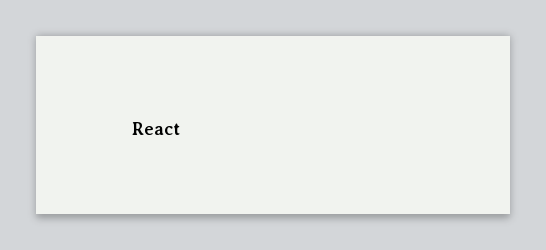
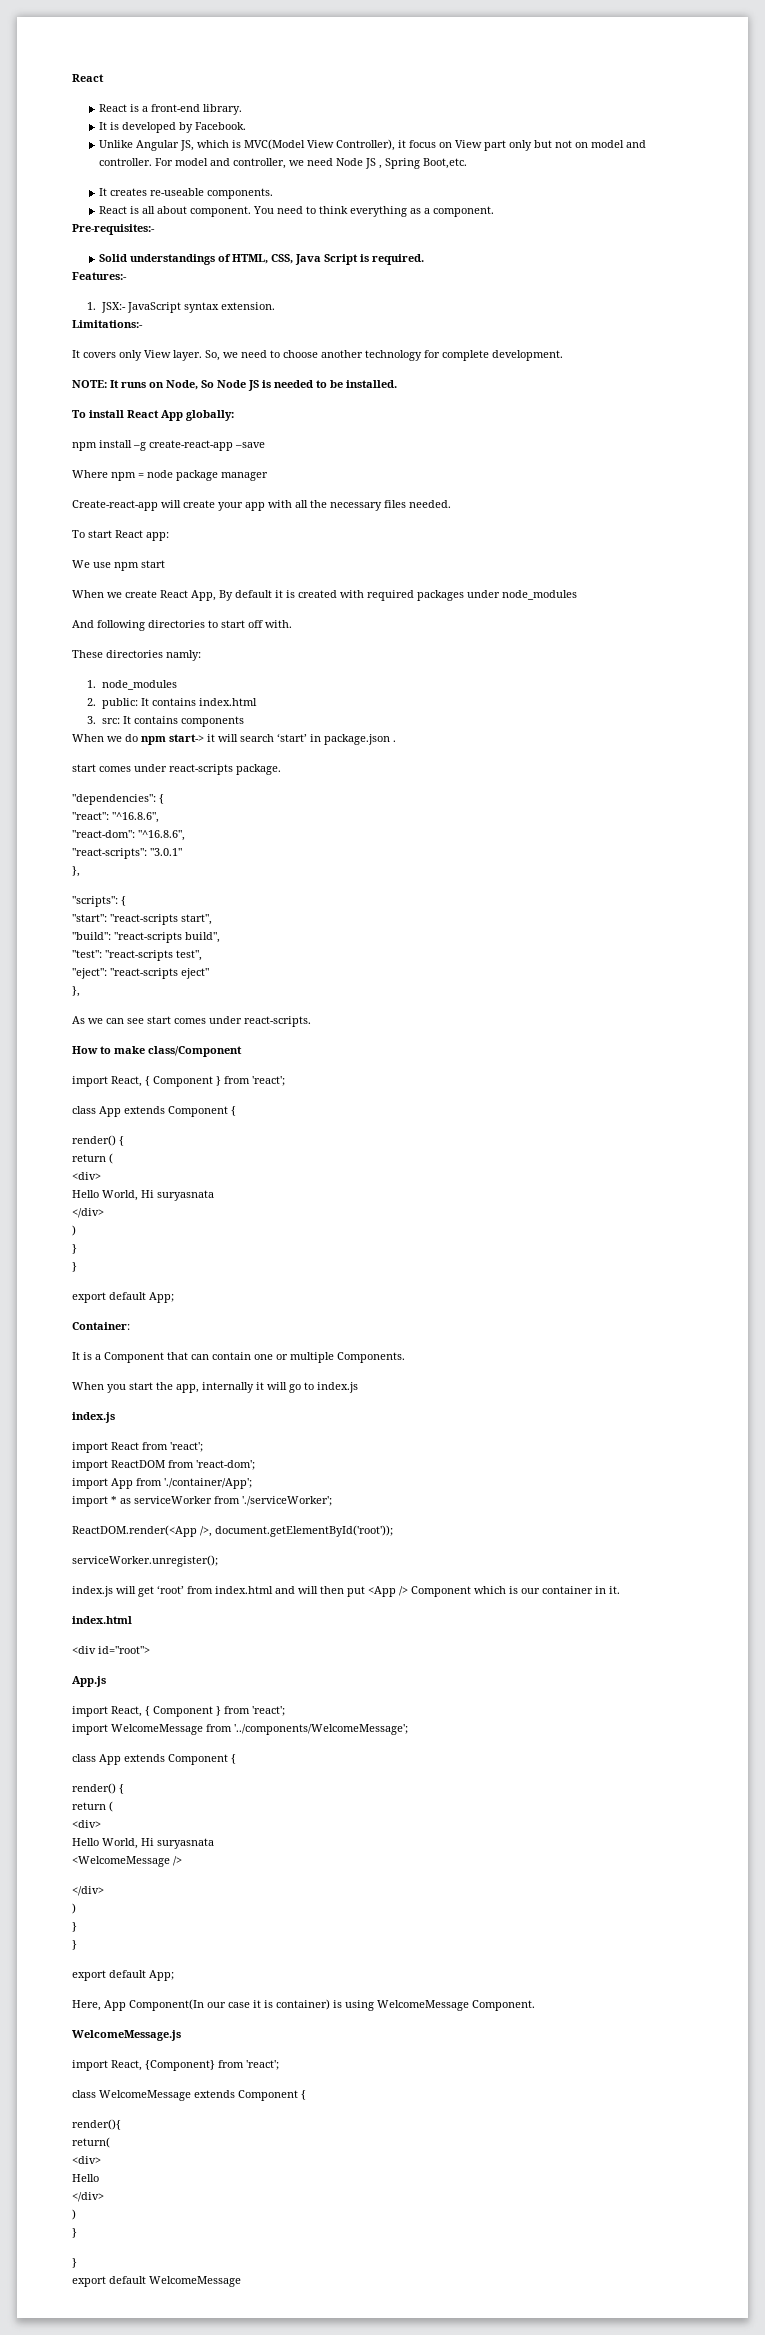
[132,122,180,135] React -> [72,74,104,82] [99,104,243,115] [99,122,247,133] [99,139,647,151] [99,158,468,169] [99,188,274,199] [99,206,495,217] [72,224,155,235] [99,254,425,265] [72,272,127,280] [86,302,275,313] [72,320,143,328] [72,350,563,361] [72,380,397,391] [72,410,234,421] [72,440,265,451] [72,470,268,481] [72,500,451,511] [72,530,169,541] [72,560,165,571] [72,590,577,601] [72,620,292,631] [72,650,201,661] [86,680,177,690] [86,698,257,709] [86,716,244,727] [72,733,396,745] [72,764,281,775] [72,794,164,805] [72,812,159,823] [72,830,185,841] [72,848,182,859] [72,866,80,877] [72,896,126,907] [72,914,212,925] [72,932,220,943] [72,950,202,961] [72,968,209,979] [72,986,80,997] [72,1016,311,1027] [72,1046,242,1057] [72,1076,285,1087] [72,1106,236,1117] [72,1135,124,1146] [72,1153,113,1164] [72,1172,101,1180] [72,1190,214,1201] [72,1208,104,1218] [72,1225,76,1236] [72,1244,77,1254] [72,1262,77,1272] [72,1292,174,1303] [72,1322,130,1330] [72,1352,405,1363] [72,1382,358,1393] [72,1412,115,1423] [72,1442,203,1453] [72,1460,255,1471] [72,1478,252,1489] [72,1496,332,1507] [72,1525,393,1537] [72,1555,218,1567] [72,1585,620,1597] [72,1616,132,1624] [72,1646,150,1654] [72,1676,106,1687] [72,1706,285,1717] [72,1724,408,1735] [72,1754,236,1765] [72,1783,124,1794] [72,1801,113,1812] [72,1820,101,1828] [72,1838,214,1849] [72,1856,182,1867] [72,1886,104,1896] [72,1903,76,1914] [72,1922,77,1932] [72,1940,77,1950] [72,1970,174,1981] [72,1999,535,2011] [72,2030,181,2041] [72,2060,279,2071] [72,2090,306,2101] [72,2119,121,2130] [72,2137,110,2148] [72,2156,101,2164] [72,2174,99,2182] [72,2192,104,2202] [72,2209,76,2220] [72,2228,77,2238] [72,2258,77,2268] [72,2276,241,2287] React // React is a front-end library. // It is developed by Facebook. // Unlike Angular JS, which is MVC(Model View Controller), it focus on View part only but not on model and controller. For model and controller, we need Node JS , Spring Boot,etc. // It creates re-useable components. // React is all about component. You need to think everything as a component. // Pre-requisites:- // Solid understandings of HTML, CSS, Java Script is required. // Features:- // 1. JSX:- JavaScript syntax extension. // Limitations:- // It covers only View layer. So, we need to choose another technology for complete development. // NOTE: It runs on Node, So Node JS is needed to be installed. // To install React App globally: // npm install –g create-react-app –save // Where npm = node package manager // Create-react-app will create your app with all the necessary files needed. // To start React app: // We use npm start // When we create React App, By default it is created with required packages under node_modules // And following directories to start off with. // These directories namly: // 1. node_modules // 2. public: It contains index.html // 3. src: It contains components // When we do npm start-> it will search ‘start’ in package.json . // start comes under react-scripts package. // "dependencies": { // "react": "^16.8.6", // "react-dom": "^16.8.6", // "react-scripts": "3.0.1" // }, // "scripts": { // "start": "react-scripts start", // "build": "react-scripts build", // "test": "react-scripts test", // "eject": "react-scripts eject" // }, // As we can see start comes under react-scripts. // How to make class/Component // import React, { Component } from 'react'; // class App extends Component { // render() { // return ( // <div> // Hello World, Hi suryasnata // </div> // ) // } // } // export default App; // Container: // It is a Component that can contain one or multiple Components. // When you start the app, internally it will go to index.js // index.js // import React from 'react'; // import ReactDOM from 'react-dom'; // import App from './container/App'; // import * as serviceWorker from './serviceWorker'; // ReactDOM.render(<App />, document.getElementById('root')); // serviceWorker.unregister(); // index.js will get ‘root’ from index.html and will then put <App /> Component which is our container in it. // index.html // <div id="root"> // App.js // import React, { Component } from 'react'; // import WelcomeMessage from '../components/WelcomeMessage'; // class App extends Component { // render() { // return ( // <div> // Hello World, Hi suryasnata // <WelcomeMessage /> // </div> // ) // } // } // export default App; // Here, App Component(In our case it is container) is using WelcomeMessage Component. // WelcomeMessage.js // import React, {Component} from 'react'; // class WelcomeMessage extends Component { // render(){ // return( // <div> // Hello // </div> // ) // } // } // export default WelcomeMessage

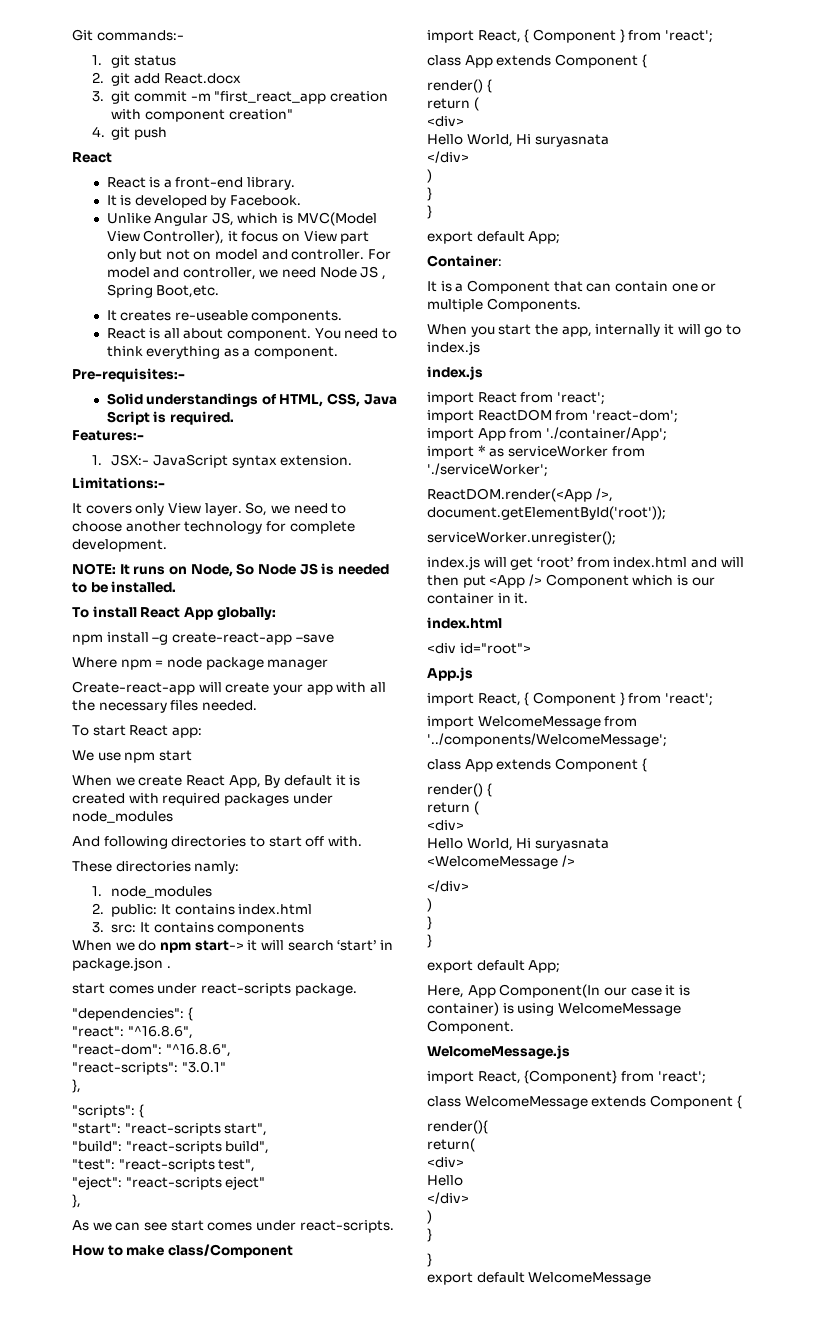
(72, 78) none -> [72,29,184,41] [91,55,177,68] [91,72,241,86] [91,91,388,104] [111,109,293,122] [91,126,168,140] Git commands:- // 1. git status // 2. git add React.docx // 3. git commit -m "first_react_app creation with component creation" // 4. git push //

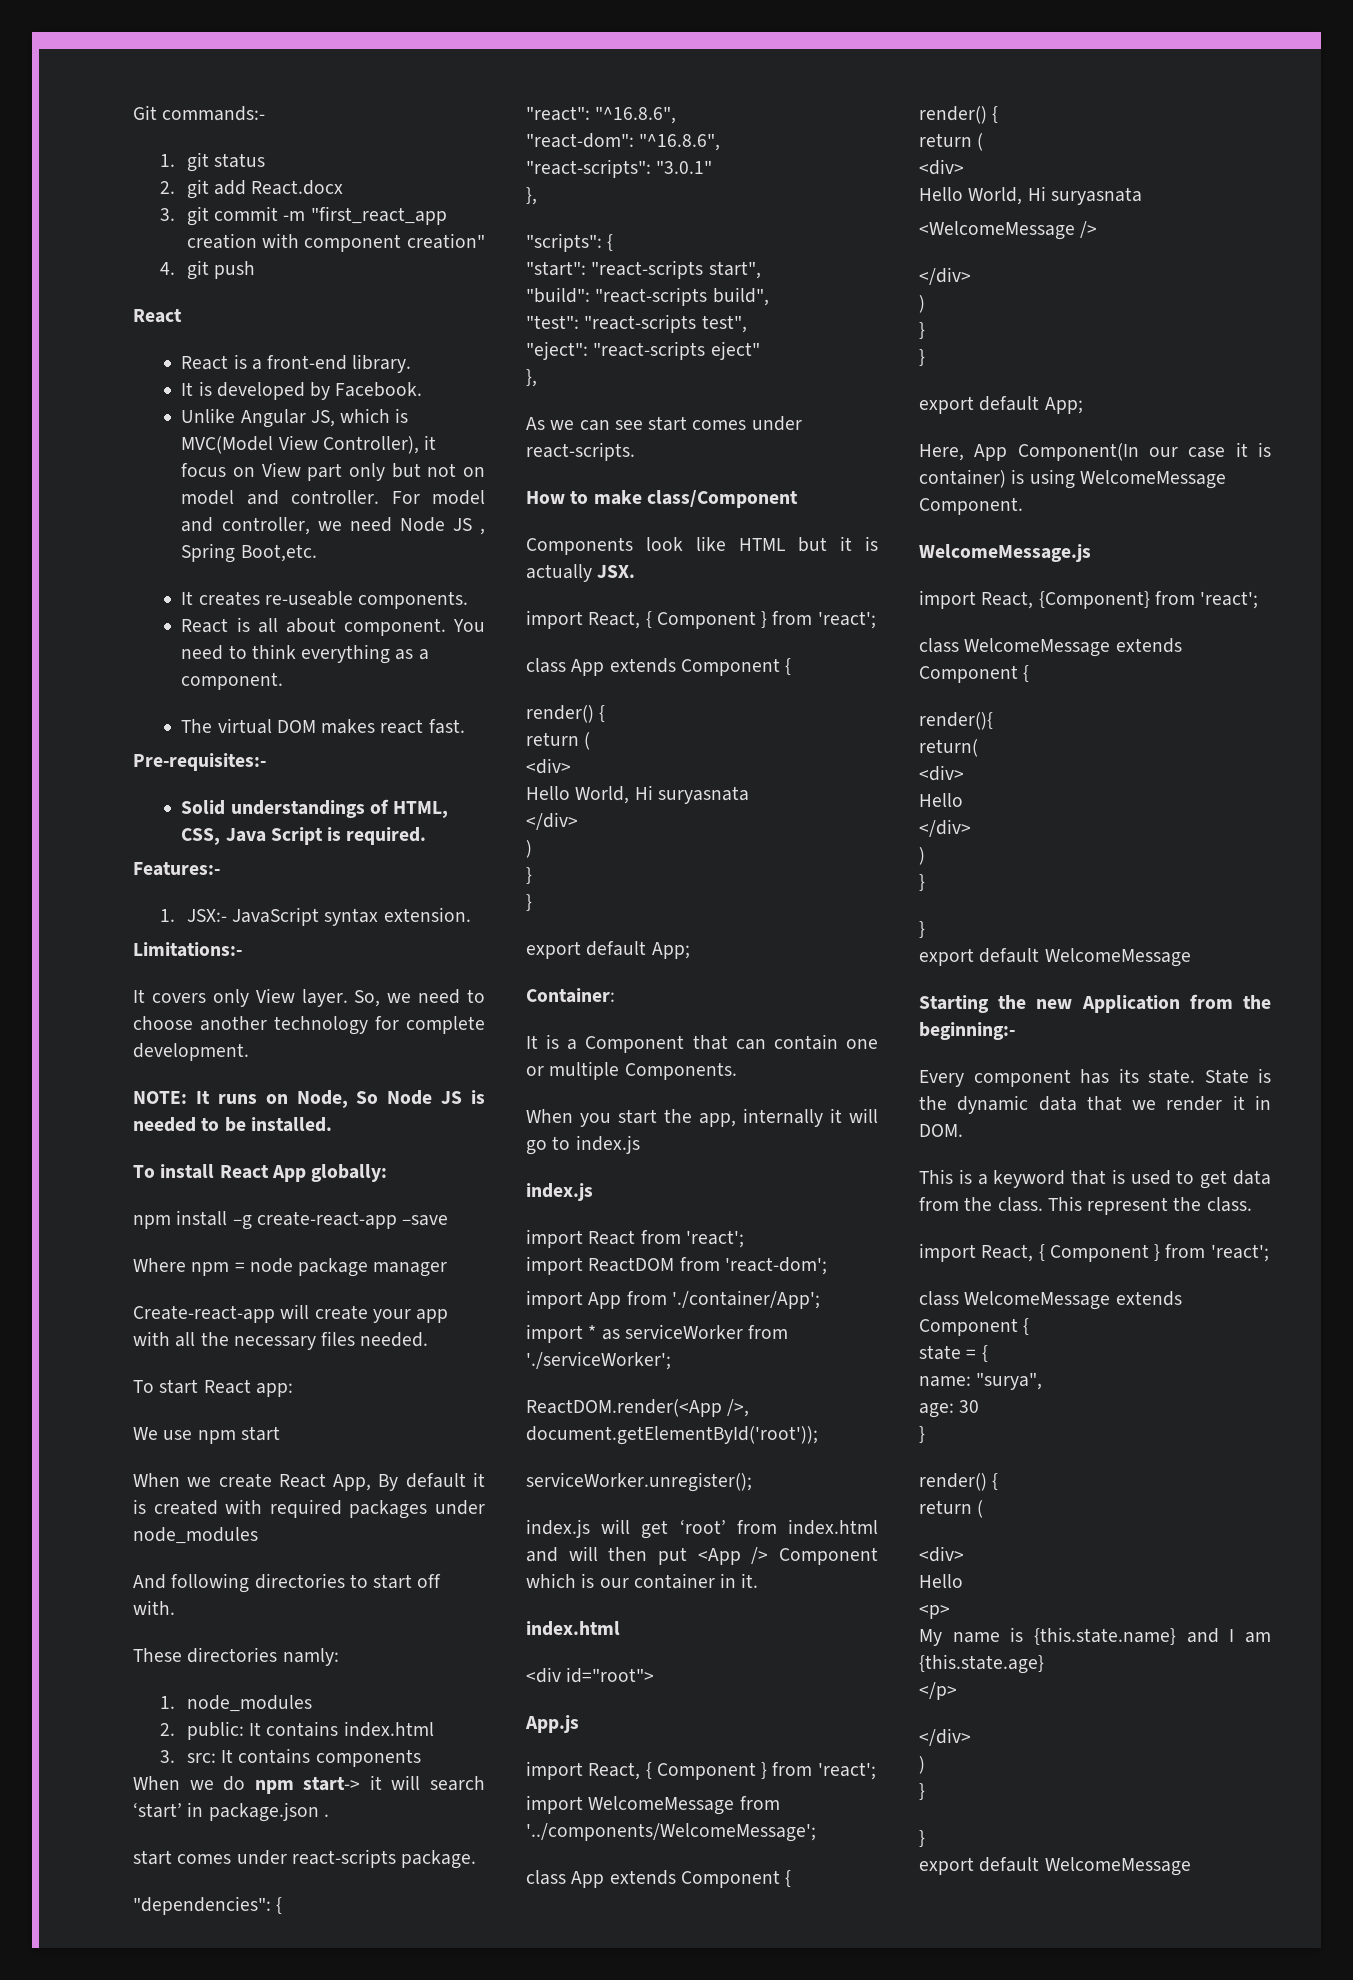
(339, 352) none -> [181,718,465,734] // The virtual DOM makes react fast.
(293, 1251) none -> [526,536,878,555] [526,564,636,582] // Components look like HTML but it is actually JSX.
(652, 1278) none -> [919,994,1271,1013] [919,1022,1015,1040] [919,1068,1271,1087] [919,1095,1271,1114] [919,1124,963,1137] [919,1169,1271,1189] [919,1196,1252,1215] [919,1243,1269,1262] [919,1291,1182,1310] [919,1318,1030,1336] [919,1345,988,1362] [919,1372,1043,1390] [919,1400,980,1418] [919,1426,925,1443] [919,1473,999,1491] [919,1500,984,1518] [919,1546,964,1562] [919,1574,963,1588] [919,1605,950,1619] [919,1627,1271,1646] [919,1654,1044,1674] [919,1682,957,1700] [919,1728,971,1746] [919,1756,925,1774] [919,1783,925,1800] [919,1830,925,1847] [919,1857,1191,1876] // Starting the new Application from the beginning:- // Every component has its state. State is the dynamic data that we render it in DOM. // This is a keyword that is used to get data from the class. This represent the class. // import React, { Component } from 'react'; // class WelcomeMessage extends Component { // state = { // name: "surya", // age: 30 // } // render() { // return ( // <div> // Hello // <p> // My name is {this.state.name} and I am {this.state.age} // </p> // </div> // ) // } // } // export default WelcomeMessage

